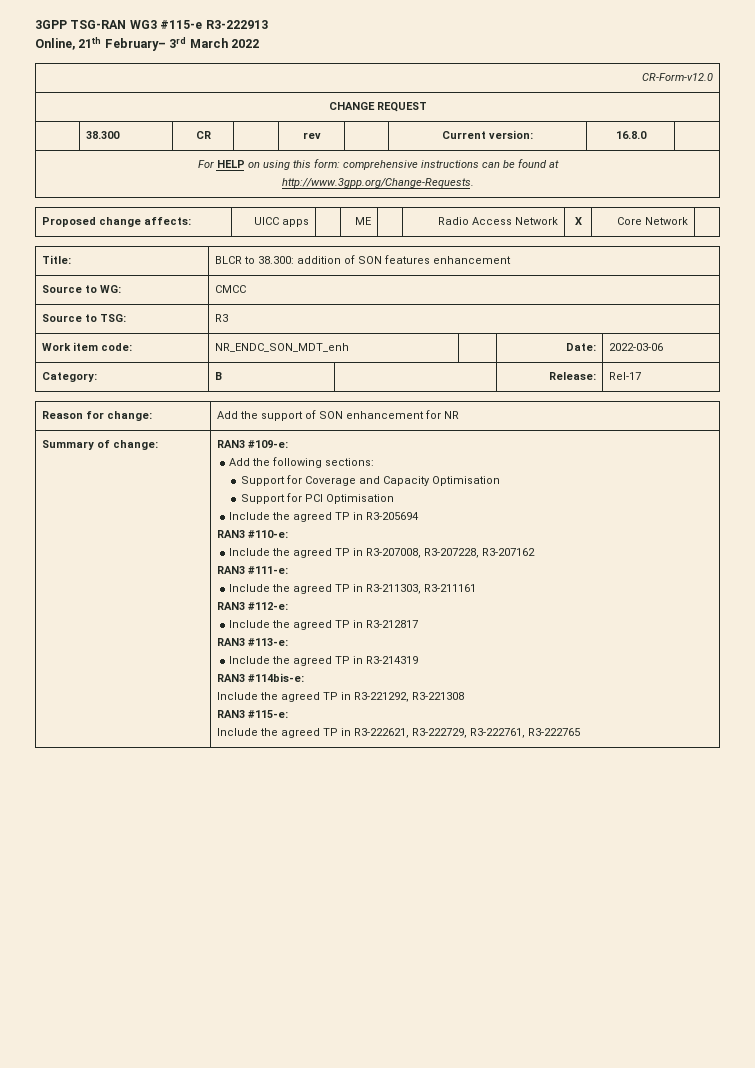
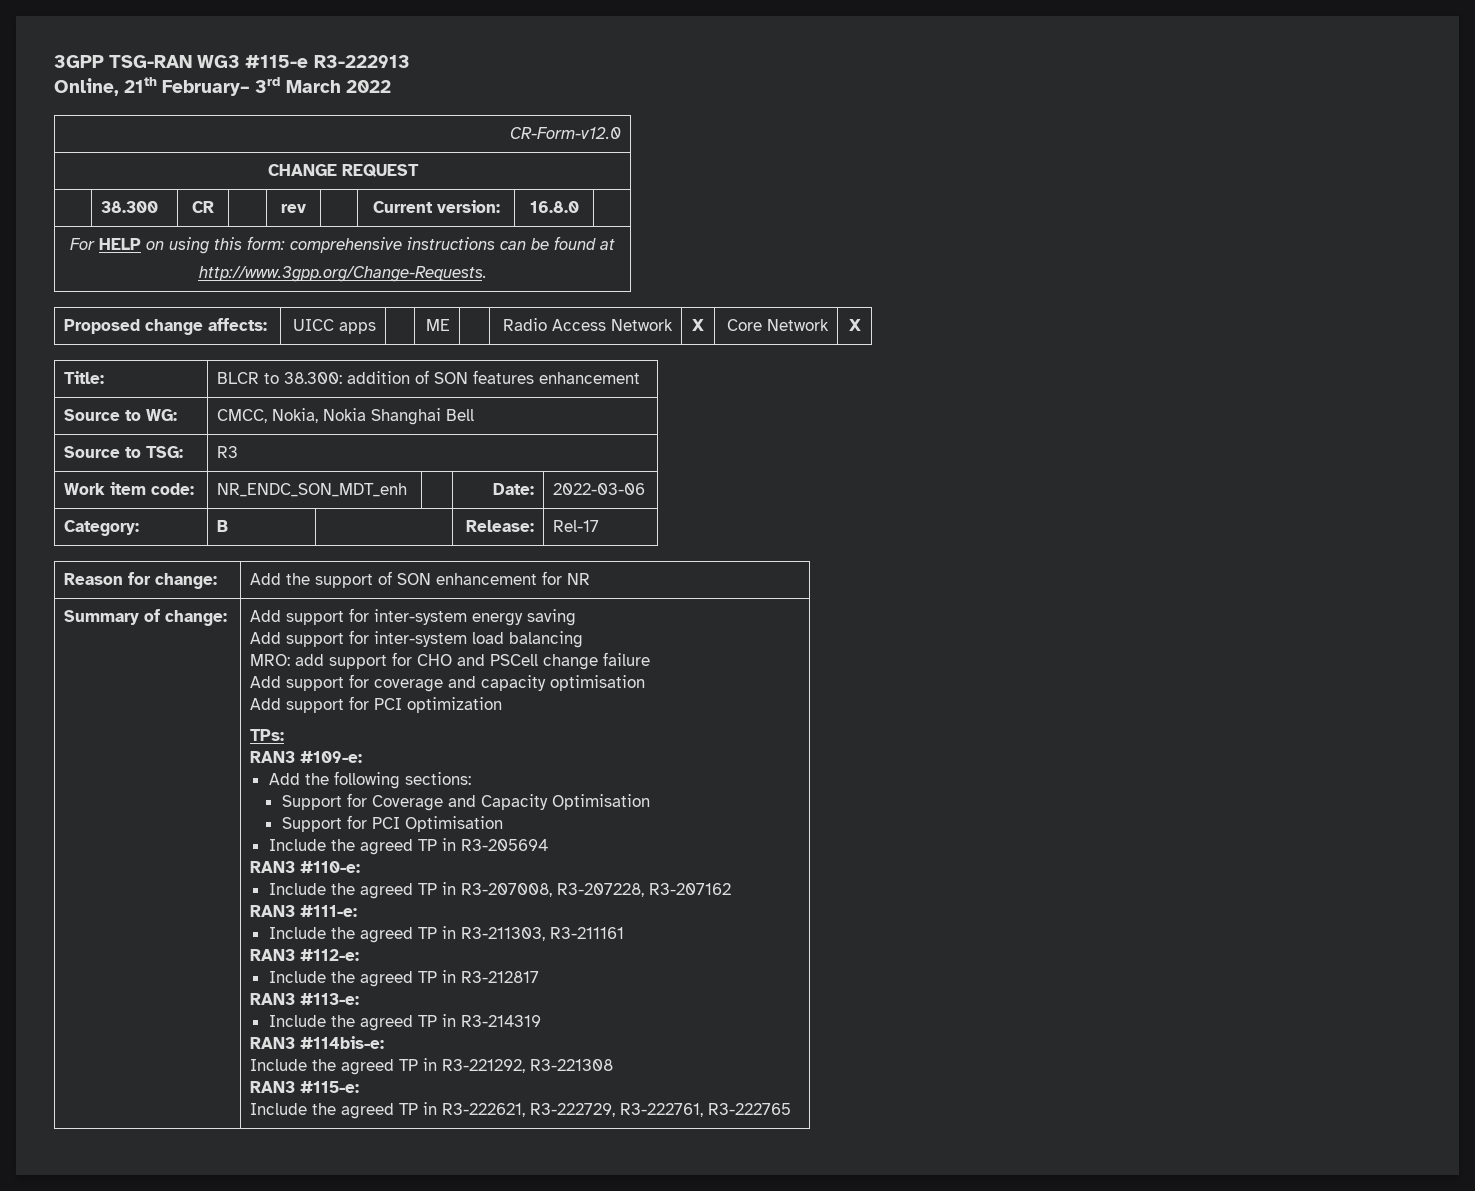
(688, 221) none -> [848,319,861,331] X
[215,285,247,293] CMCC -> [217,408,475,425] CMCC, Nokia, Nokia Shanghai Bell
(159, 445) none -> [250,608,577,626] [250,630,584,648] [250,652,651,670] [250,674,646,692] [250,696,503,713] [250,729,285,741] Add support for inter-system energy saving // Add support for inter-system load balancing // MRO: add support for CHO and PSCell change failure // Add support for coverage and capacity optimisation // Add support for PCI optimization // TPs: //

